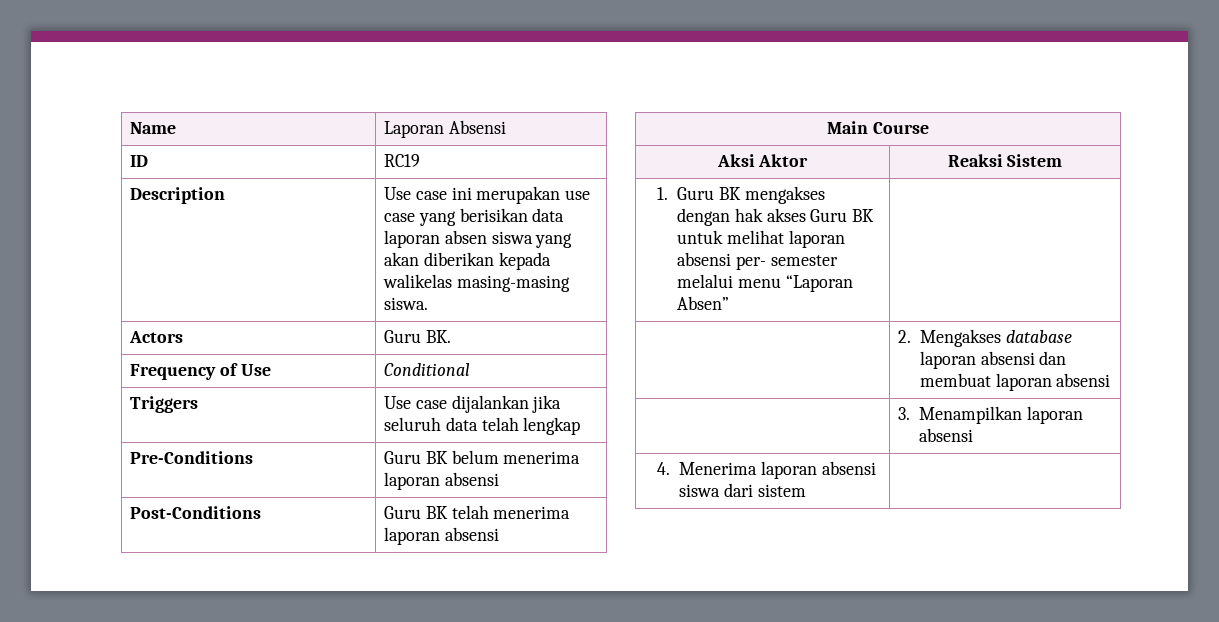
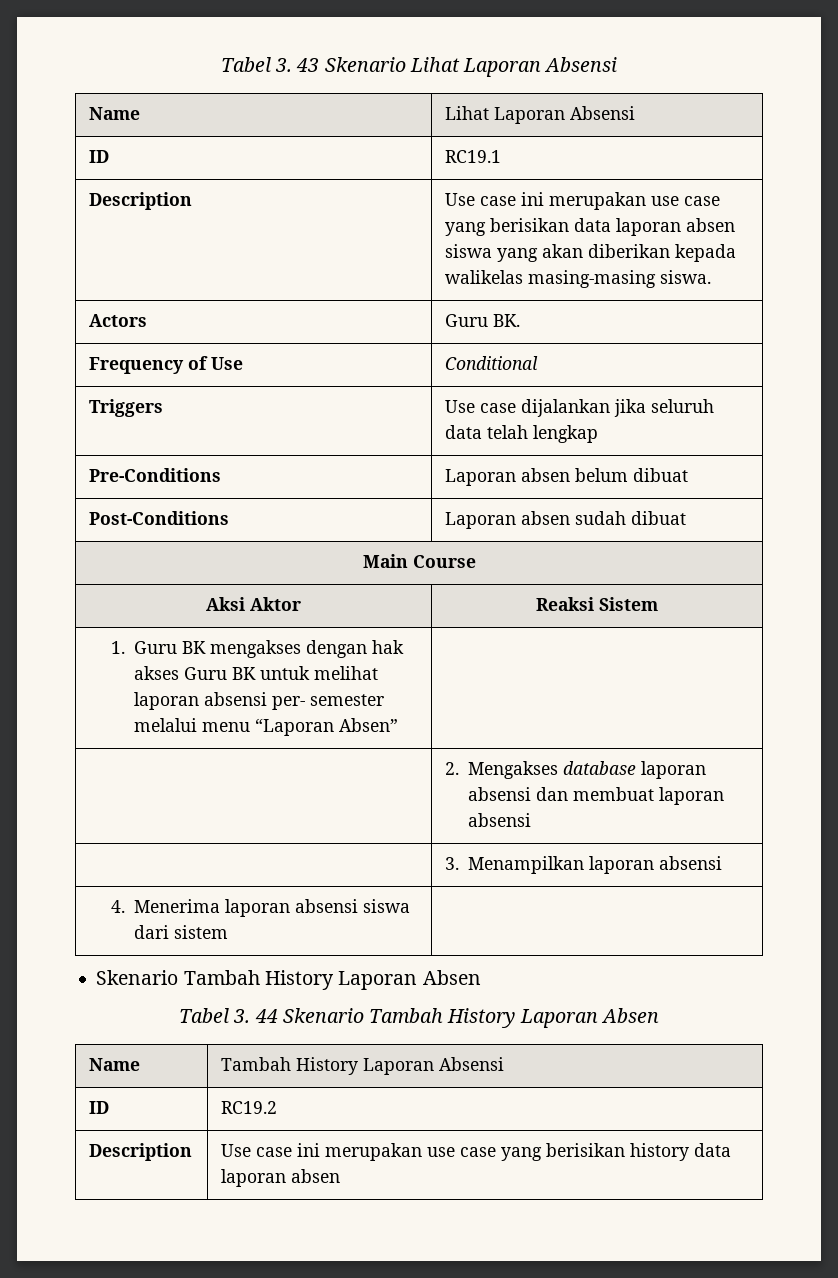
[130,122,177,134] [384,120,506,138] [130,155,149,167] [384,154,421,167] Name | Laporan Absensi // ID | RC19 -> [220,57,618,77] [89,107,141,120] [445,106,636,124] [89,150,110,163] [445,150,502,163] Tabel 3. 43 Skenario Lihat Laporan Absensi // Name | Lihat Laporan Absensi // ID | RC19.1
[384,450,581,464] [384,472,499,490] [130,506,262,519] [384,505,571,519] [384,527,499,545] Guru BK belum menerima laporan absensi // Post-Conditions | Guru BK telah menerima laporan absensi -> [445,468,689,486] [89,511,230,525] [445,511,687,529] Laporan absen belum dibuat // Post-Conditions | Laporan absen sudah dibuat
(806, 490) none -> [96,970,481,990] [179,1008,659,1028] [89,1058,141,1071] [221,1057,505,1075] [89,1101,110,1114] [221,1101,278,1114] [89,1143,193,1161] [221,1143,732,1161] [221,1169,341,1187] // Skenario Tambah History Laporan Absen // Tabel 3. 44 Skenario Tambah History Laporan Absen // Name | Tambah History Laporan Absensi // ID | RC19.2 // Description | Use case ini merupakan use case yang berisikan history data laporan absen

